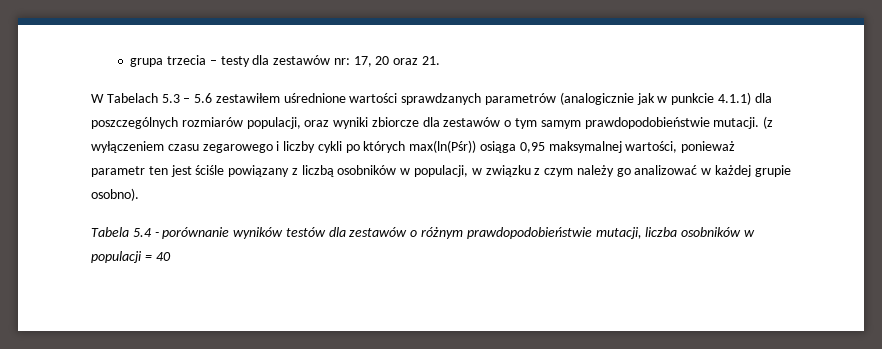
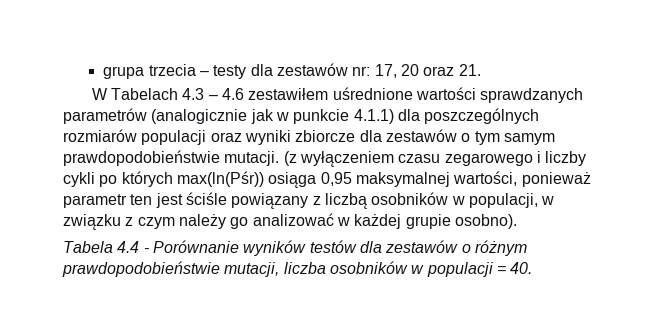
[161,93,213,103] 5.3 – 5.6 -> [182,88,245,100] 4.3 – 4.6
[246,117,301,129] populacji, -> [141,130,207,145] populacji
[132,227,230,239] 5.4 - porównanie -> [117,240,239,253] 4.4 - Porównanie
[155,252,171,261] 40 -> [510,262,533,274] 40.

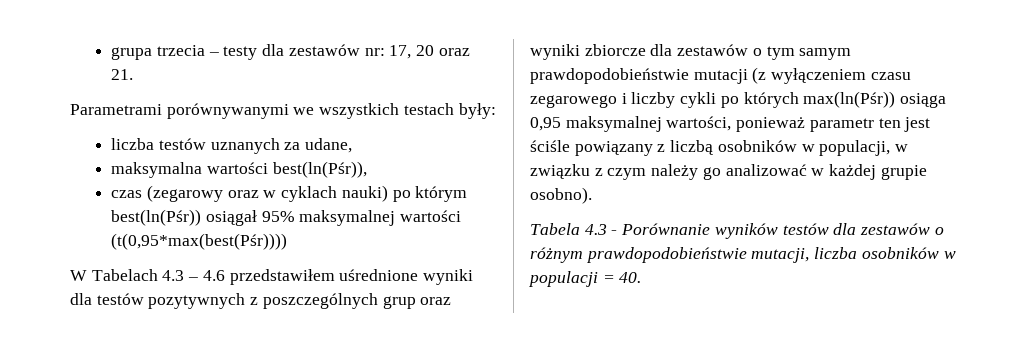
(481, 70) none -> [70,103,496,119] [111,138,353,154] [111,161,367,178] [111,185,468,202] [111,209,462,226] [111,233,288,250] // Parametrami porównywanymi we wszystkich testach były: // liczba testów uznanych za udane, // maksymalna wartości best(ln(Pśr)), // czas (zegarowy oraz w cyklach nauki) po którym best(ln(Pśr)) osiągał 95% maksymalnej wartości (t(0,95*max(best(Pśr))))
[248,87,584,103] [63,108,540,124] [63,129,207,145] zestawiłem uśrednione wartości sprawdzanych parametrów (analogicznie jak w punkcie 4.1.1) dla poszczególnych rozmiarów populacji -> [229,269,474,285] [70,293,416,309] przedstawiłem uśrednione wyniki dla testów pozytywnych z poszczególnych grup
[224,151,280,166] mutacji. -> [693,69,748,84] mutacji
[117,241,140,253] 4.4 -> [584,224,607,235] 4.3

